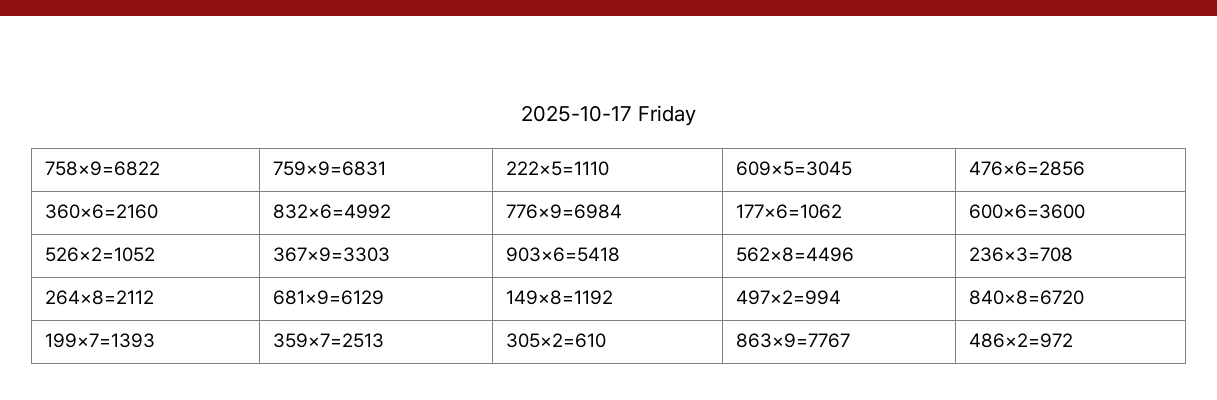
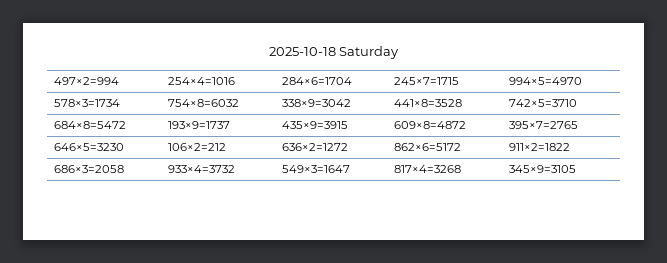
[521,105,696,126] [44,161,160,176] [272,161,386,176] [505,161,609,176] [735,161,852,176] [968,161,1085,176] [44,204,158,219] [272,204,391,219] [505,204,622,219] [735,204,842,219] [968,204,1085,219] [44,247,155,262] [272,247,390,262] [505,247,620,262] [735,247,854,262] [968,247,1073,262] [44,290,154,305] [272,290,384,305] [505,290,613,305] [735,290,841,305] [968,290,1084,305] [44,333,155,348] [272,333,384,348] [505,333,606,348] [735,333,850,348] [968,333,1073,348] 2025-10-17 Friday // 758×9=6822 | 759×9=6831 | 222×5=1110 | 609×5=3045 | 476×6=2856 // 360×6=2160 | 832×6=4992 | 776×9=6984 | 177×6=1062 | 600×6=3600 // 526×2=1052 | 367×9=3303 | 903×6=5418 | 562×8=4496 | 236×3=708 // 264×8=2112 | 681×9=6129 | 149×8=1192 | 497×2=994 | 840×8=6720 // 199×7=1393 | 359×7=2513 | 305×2=610 | 863×9=7767 | 486×2=972 -> [268,46,400,59] [53,77,119,85] [167,77,235,85] [281,77,352,85] [393,77,459,85] [508,77,582,85] [53,99,120,107] [167,99,239,107] [281,99,351,107] [393,99,462,107] [508,99,577,107] [53,121,126,129] [167,121,230,129] [281,121,348,129] [393,121,466,129] [508,121,578,129] [53,143,124,151] [167,143,226,151] [281,143,348,151] [393,143,461,151] [508,143,570,151] [53,165,124,173] [167,165,235,173] [281,165,350,173] [393,165,461,173] [508,165,576,173] 2025-10-18 Saturday // 497×2=994 | 254×4=1016 | 284×6=1704 | 245×7=1715 | 994×5=4970 // 578×3=1734 | 754×8=6032 | 338×9=3042 | 441×8=3528 | 742×5=3710 // 684×8=5472 | 193×9=1737 | 435×9=3915 | 609×8=4872 | 395×7=2765 // 646×5=3230 | 106×2=212 | 636×2=1272 | 862×6=5172 | 911×2=1822 // 686×3=2058 | 933×4=3732 | 549×3=1647 | 817×4=3268 | 345×9=3105

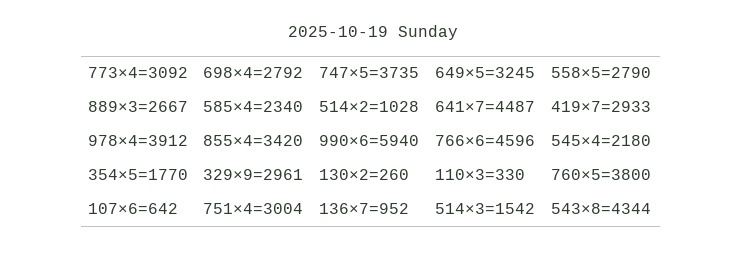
[268,46,400,59] [53,77,119,85] [167,77,235,85] [281,77,352,85] [393,77,459,85] [508,77,582,85] [53,99,120,107] [167,99,239,107] [281,99,351,107] [393,99,462,107] [508,99,577,107] [53,121,126,129] [167,121,230,129] [281,121,348,129] [393,121,466,129] [508,121,578,129] [53,143,124,151] [167,143,226,151] [281,143,348,151] [393,143,461,151] [508,143,570,151] [53,165,124,173] [167,165,235,173] [281,165,350,173] [393,165,461,173] [508,165,576,173] 2025-10-18 Saturday // 497×2=994 | 254×4=1016 | 284×6=1704 | 245×7=1715 | 994×5=4970 // 578×3=1734 | 754×8=6032 | 338×9=3042 | 441×8=3528 | 742×5=3710 // 684×8=5472 | 193×9=1737 | 435×9=3915 | 609×8=4872 | 395×7=2765 // 646×5=3230 | 106×2=212 | 636×2=1272 | 862×6=5172 | 911×2=1822 // 686×3=2058 | 933×4=3732 | 549×3=1647 | 817×4=3268 | 345×9=3105 -> [287,25,458,40] [88,67,189,78] [203,67,304,78] [319,67,420,78] [435,67,536,78] [551,67,652,78] [88,101,189,112] [203,101,304,112] [319,101,420,112] [435,101,536,112] [551,101,652,112] [88,135,189,146] [203,135,304,146] [319,135,420,146] [435,135,536,146] [551,135,652,146] [88,169,189,180] [203,169,304,180] [319,169,410,180] [435,169,526,180] [551,169,652,180] [88,203,179,214] [203,203,304,214] [319,203,410,214] [435,203,536,214] [551,203,652,214] 2025-10-19 Sunday // 773×4=3092 | 698×4=2792 | 747×5=3735 | 649×5=3245 | 558×5=2790 // 889×3=2667 | 585×4=2340 | 514×2=1028 | 641×7=4487 | 419×7=2933 // 978×4=3912 | 855×4=3420 | 990×6=5940 | 766×6=4596 | 545×4=2180 // 354×5=1770 | 329×9=2961 | 130×2=260 | 110×3=330 | 760×5=3800 // 107×6=642 | 751×4=3004 | 136×7=952 | 514×3=1542 | 543×8=4344

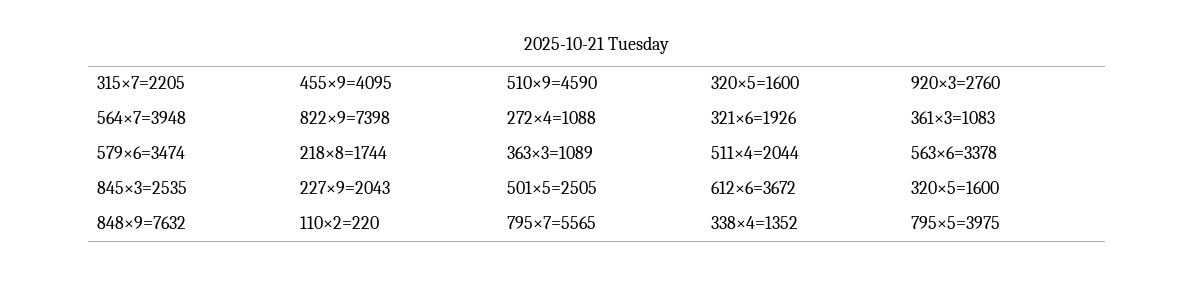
[287,25,458,40] [88,67,189,78] [203,67,304,78] [319,67,420,78] [435,67,536,78] [551,67,652,78] [88,101,189,112] [203,101,304,112] [319,101,420,112] [435,101,536,112] [551,101,652,112] [88,135,189,146] [203,135,304,146] [319,135,420,146] [435,135,536,146] [551,135,652,146] [88,169,189,180] [203,169,304,180] [319,169,410,180] [435,169,526,180] [551,169,652,180] [88,203,179,214] [203,203,304,214] [319,203,410,214] [435,203,536,214] [551,203,652,214] 2025-10-19 Sunday // 773×4=3092 | 698×4=2792 | 747×5=3735 | 649×5=3245 | 558×5=2790 // 889×3=2667 | 585×4=2340 | 514×2=1028 | 641×7=4487 | 419×7=2933 // 978×4=3912 | 855×4=3420 | 990×6=5940 | 766×6=4596 | 545×4=2180 // 354×5=1770 | 329×9=2961 | 130×2=260 | 110×3=330 | 760×5=3800 // 107×6=642 | 751×4=3004 | 136×7=952 | 514×3=1542 | 543×8=4344 -> [523,36,670,54] [97,76,186,89] [300,76,393,89] [507,76,598,89] [711,76,800,89] [911,76,1001,89] [97,111,187,124] [300,111,391,124] [507,111,597,124] [711,111,798,124] [911,111,996,124] [97,146,186,159] [300,146,388,159] [507,146,594,159] [711,146,800,159] [911,146,998,159] [97,181,188,194] [300,181,391,194] [507,181,598,194] [711,181,797,194] [911,181,1000,194] [97,216,187,229] [300,216,380,229] [507,216,597,229] [711,216,799,229] [911,216,1001,229] 2025-10-21 Tuesday // 315×7=2205 | 455×9=4095 | 510×9=4590 | 320×5=1600 | 920×3=2760 // 564×7=3948 | 822×9=7398 | 272×4=1088 | 321×6=1926 | 361×3=1083 // 579×6=3474 | 218×8=1744 | 363×3=1089 | 511×4=2044 | 563×6=3378 // 845×3=2535 | 227×9=2043 | 501×5=2505 | 612×6=3672 | 320×5=1600 // 848×9=7632 | 110×2=220 | 795×7=5565 | 338×4=1352 | 795×5=3975

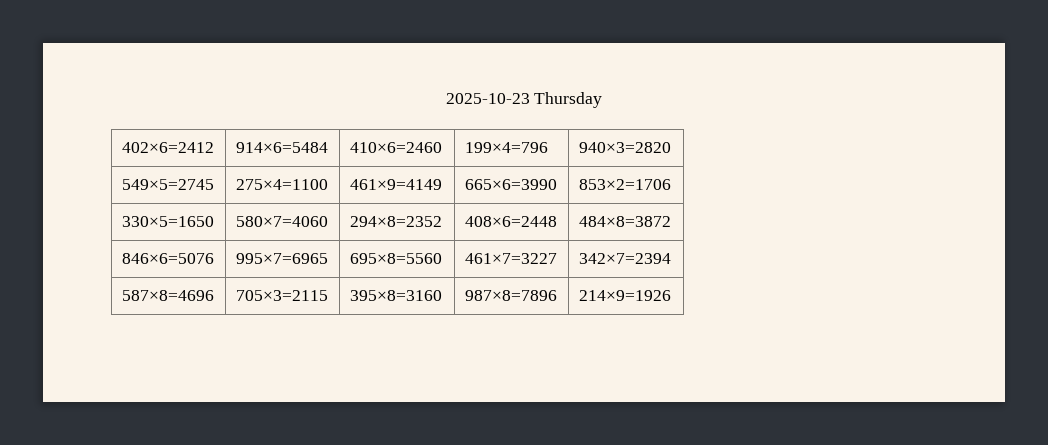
[523,36,670,54] [97,76,186,89] [300,76,393,89] [507,76,598,89] [711,76,800,89] [911,76,1001,89] [97,111,187,124] [300,111,391,124] [507,111,597,124] [711,111,798,124] [911,111,996,124] [97,146,186,159] [300,146,388,159] [507,146,594,159] [711,146,800,159] [911,146,998,159] [97,181,188,194] [300,181,391,194] [507,181,598,194] [711,181,797,194] [911,181,1000,194] [97,216,187,229] [300,216,380,229] [507,216,597,229] [711,216,799,229] [911,216,1001,229] 2025-10-21 Tuesday // 315×7=2205 | 455×9=4095 | 510×9=4590 | 320×5=1600 | 920×3=2760 // 564×7=3948 | 822×9=7398 | 272×4=1088 | 321×6=1926 | 361×3=1083 // 579×6=3474 | 218×8=1744 | 363×3=1089 | 511×4=2044 | 563×6=3378 // 845×3=2535 | 227×9=2043 | 501×5=2505 | 612×6=3672 | 320×5=1600 // 848×9=7632 | 110×2=220 | 795×7=5565 | 338×4=1352 | 795×5=3975 -> [445,92,603,108] [121,142,214,153] [235,142,328,153] [349,142,442,153] [464,142,548,153] [578,142,671,153] [121,179,214,190] [235,179,328,190] [349,179,442,190] [464,179,557,190] [578,179,671,190] [121,216,214,227] [235,216,328,227] [349,216,442,227] [464,216,557,227] [578,216,671,227] [121,253,214,264] [235,253,328,264] [349,253,442,264] [464,253,557,264] [578,253,671,264] [121,290,214,301] [235,290,328,301] [349,290,442,301] [464,290,557,301] [578,290,671,301] 2025-10-23 Thursday // 402×6=2412 | 914×6=5484 | 410×6=2460 | 199×4=796 | 940×3=2820 // 549×5=2745 | 275×4=1100 | 461×9=4149 | 665×6=3990 | 853×2=1706 // 330×5=1650 | 580×7=4060 | 294×8=2352 | 408×6=2448 | 484×8=3872 // 846×6=5076 | 995×7=6965 | 695×8=5560 | 461×7=3227 | 342×7=2394 // 587×8=4696 | 705×3=2115 | 395×8=3160 | 987×8=7896 | 214×9=1926

